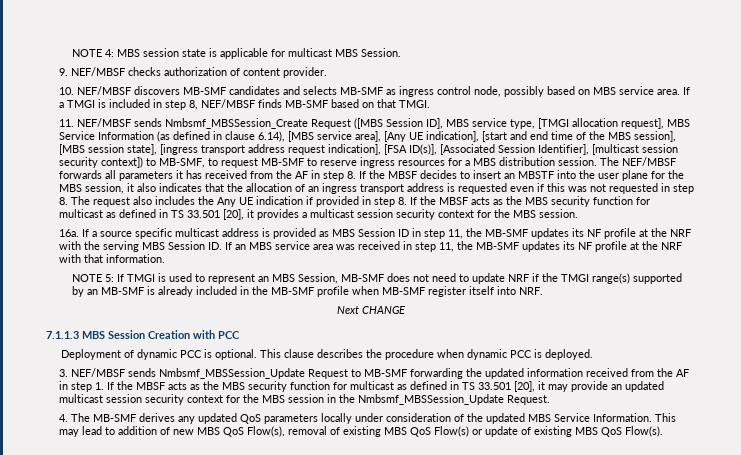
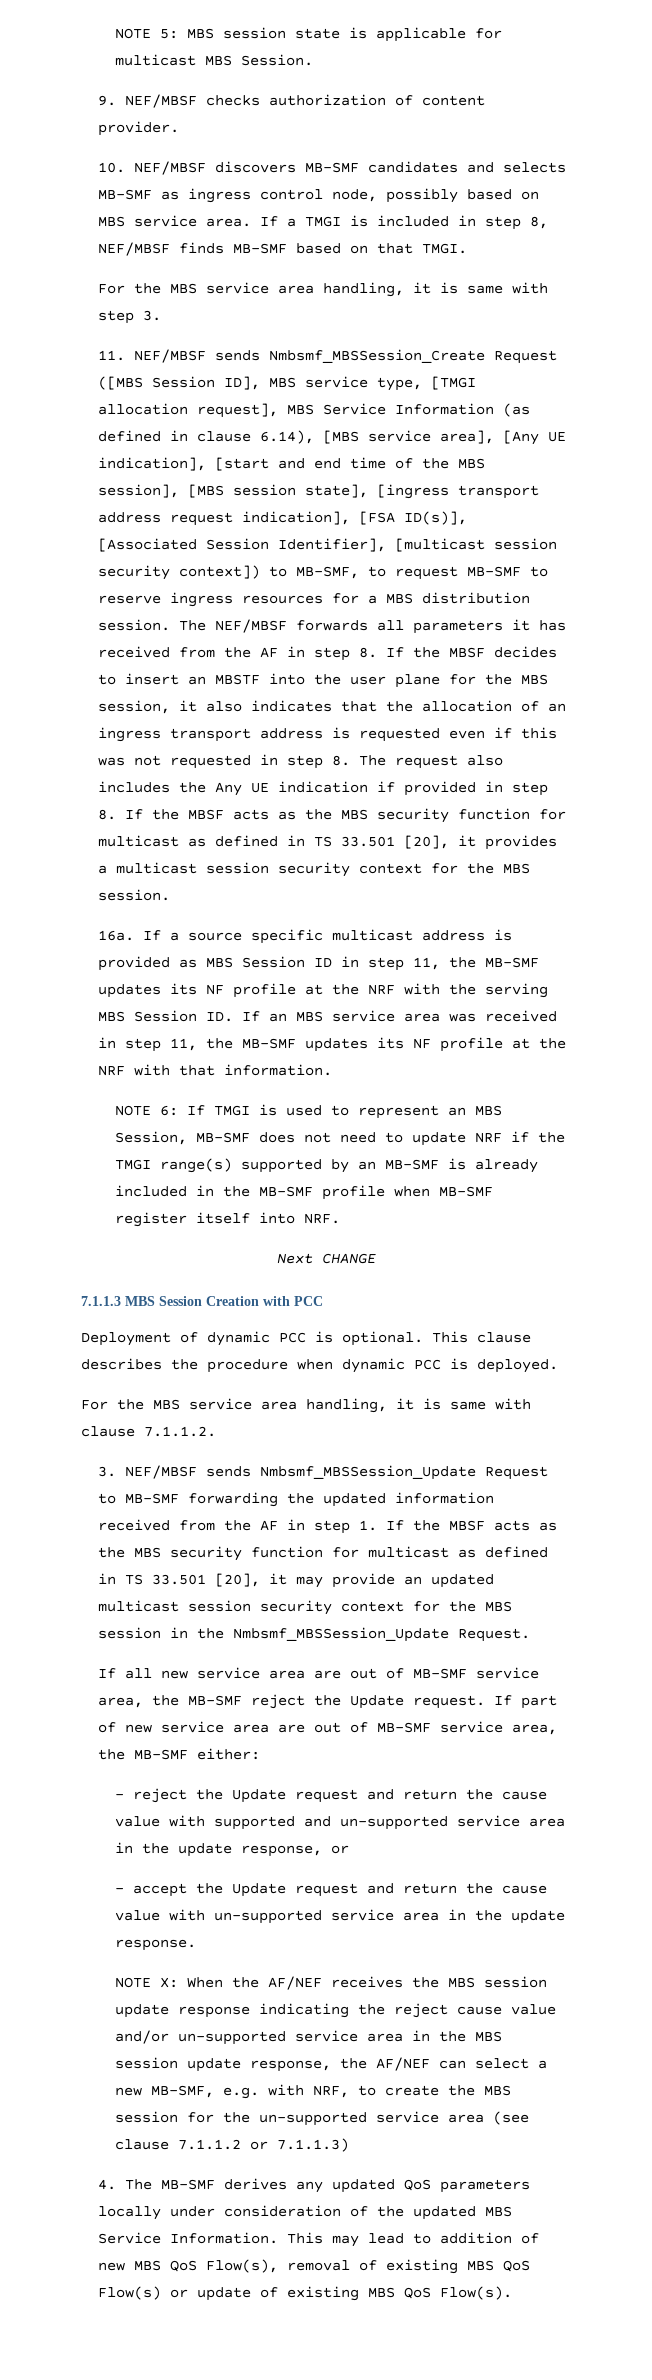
[71,49,114,57] NOTE 4: -> [115,28,179,39] NOTE 5:
(430, 104) none -> [98,282,549,297] [98,310,162,324] // For the MBS service area handling, it is same with step 3.
[104,274,114,282] 5: -> [160,1105,179,1116] 6:
(594, 354) none -> [81,1398,531,1413] [81,1426,216,1437] // For the MBS service area handling, it is same with clause 7.1.1.2.
(550, 400) none -> [98,1667,540,1679] [98,1694,558,1709] [98,1721,558,1735] [98,1748,261,1760] [115,1788,548,1803] [115,1815,566,1830] [115,1842,350,1857] [115,1883,548,1897] [115,1909,566,1924] [115,1939,197,1951] [115,1976,548,1990] [115,2003,557,2018] [115,2030,503,2045] [115,2057,548,2072] [115,2084,512,2099] [115,2111,530,2126] [115,2138,350,2152] // If all new service area are out of MB-SMF service area, the MB-SMF reject the Update request. If part of new service area are out of MB-SMF service area, the MB-SMF either: // - reject the Update request and return the cause value with supported and un-supported service area in the update response, or // - accept the Update request and return the cause value with un-supported service area in the update response. // NOTE X: When the AF/NEF receives the MBS session update response indicating the reject cause value and/or un-supported service area in the MBS session update response, the AF/NEF can select a new MB-SMF, e.g. with NRF, to create the MBS session for the un-supported service area (see clause 7.1.1.2 or 7.1.1.3)

